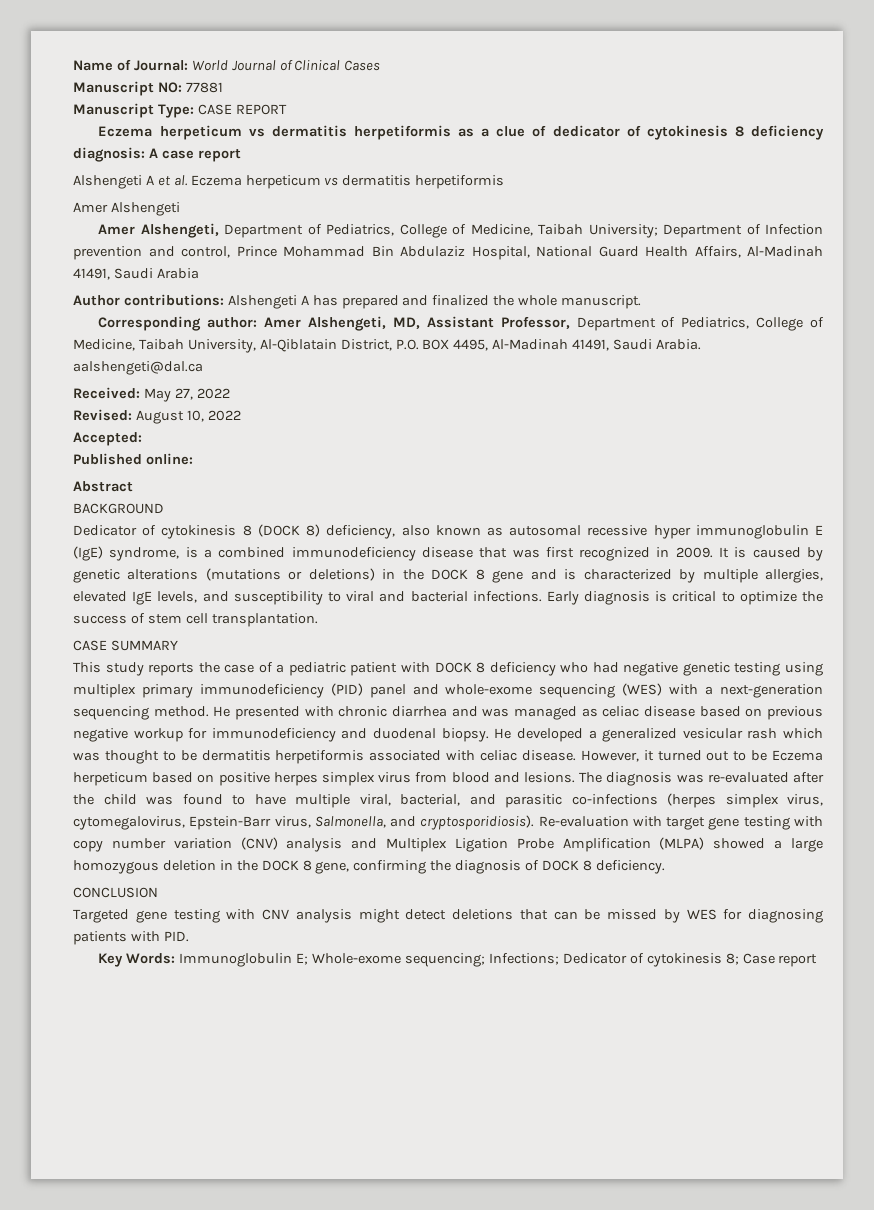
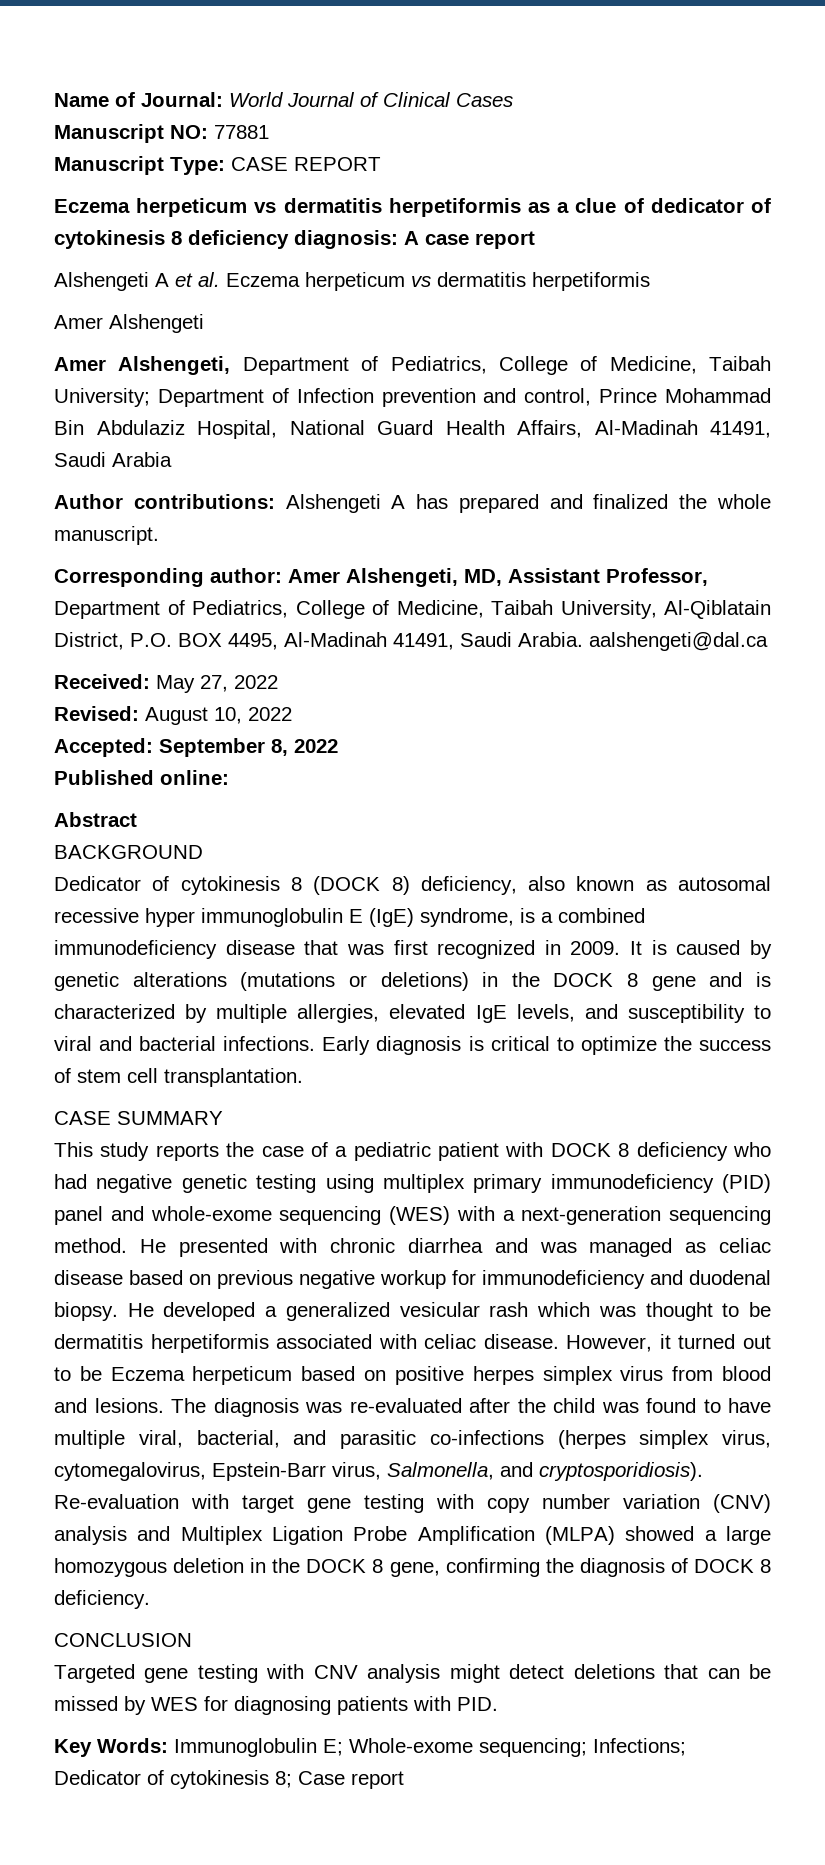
(142, 439) none -> [159,738,338,757] September 8, 2022

